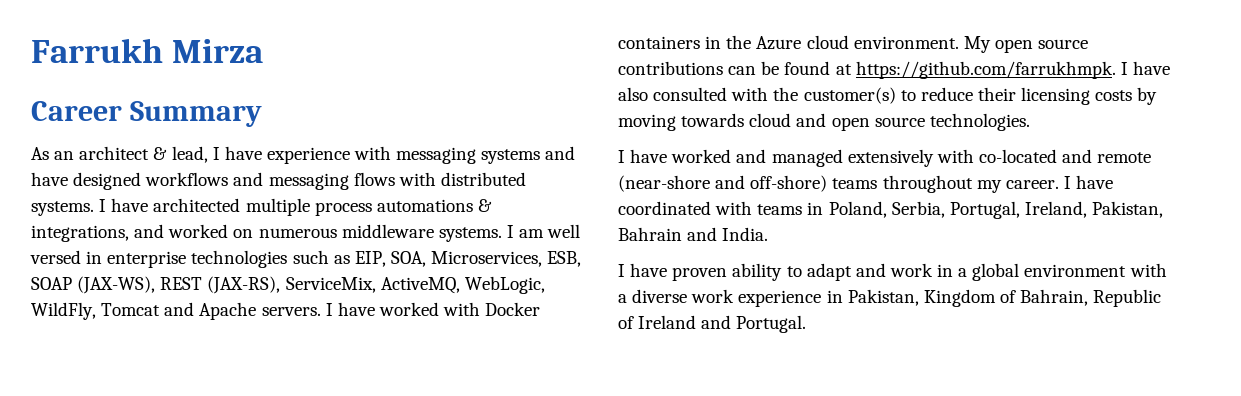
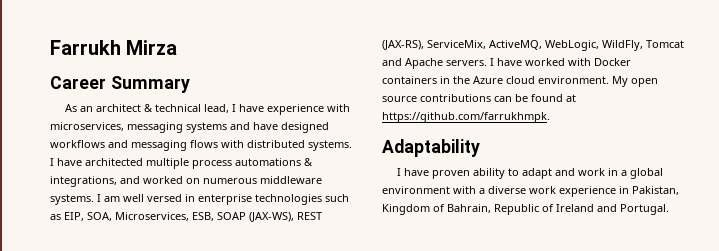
(168, 153) none -> [155,104,202,112] technical
(392, 153) none -> [50,122,124,131] microservices,
[1120,61,1170,75] [618,87,1158,105] [618,113,1030,131] [618,149,1152,167] [618,175,1114,193] [618,201,1164,219] [618,227,769,241] I have also consulted with the customer(s) to reduce their licensing costs by moving towards cloud and open source technologies. // I have worked and managed extensively with co-located and remote (near-shore and off-shore) teams throughout my career. I have coordinated with teams in Poland, Serbia, Portugal, Ireland, Pakistan, Bahrain and India. -> [382,139,480,157] // Adaptability

